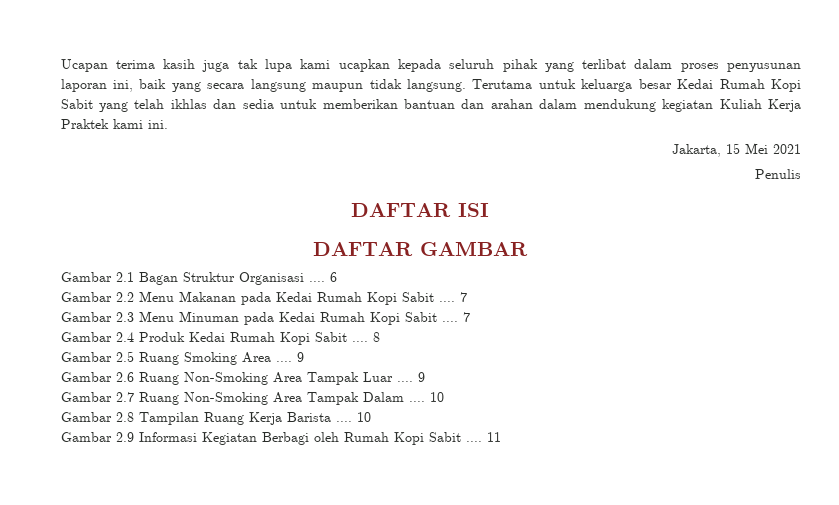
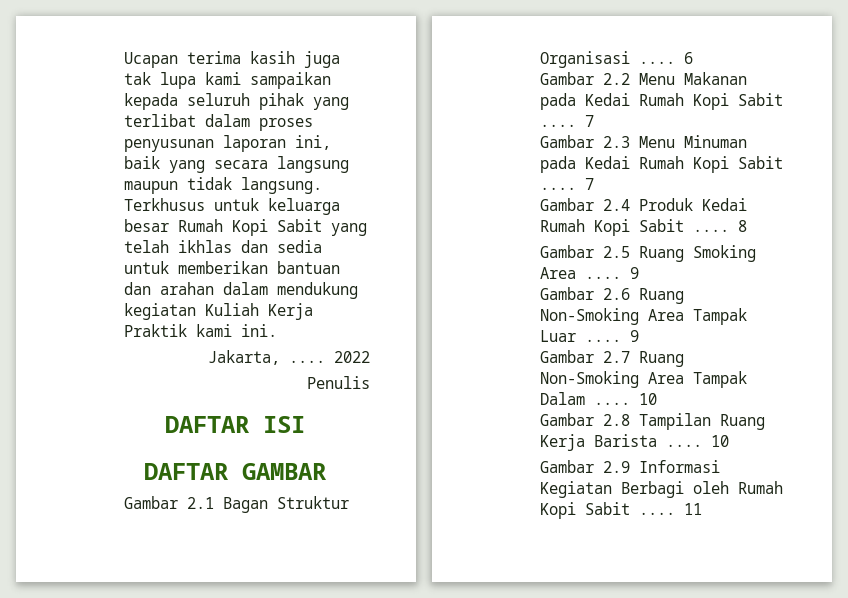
[338,59,390,72] ucapkan -> [249,72,331,89] sampaikan
[472,79,533,89] Terutama -> [123,198,205,211] Terkhusus
[677,79,714,89] Kedai -> (169, 225) none
[60,119,109,129] Praktek -> [123,324,187,337] Praktik
[726,143,801,154] 15 Mei 2021 -> [289,351,370,363] .... 2022

